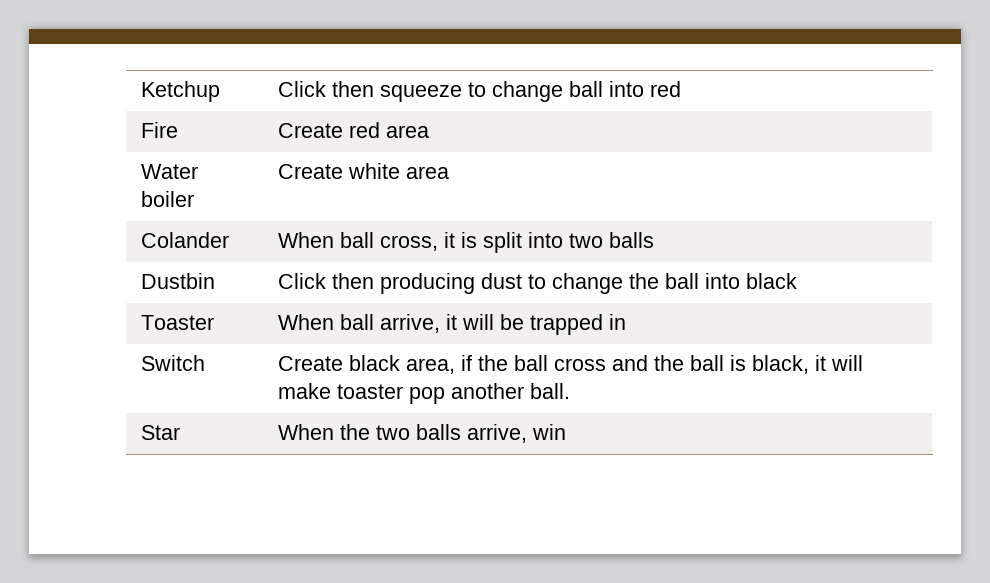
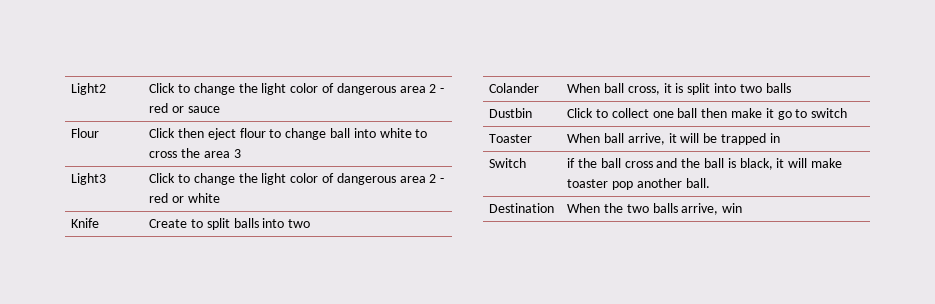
[140,81,220,102] [277,81,462,102] Ketchup | Click then squeeze -> [71,83,107,95] [149,83,445,95] [149,103,220,113] [71,128,100,138] [149,128,266,140] Light2 | Click to change the light color of dangerous area 2 - red or sauce // Flour | Click then eject flour
[649,81,681,97] [140,122,178,138] [277,122,429,138] [140,164,198,179] [140,191,194,207] [277,163,449,179] red // Fire | Create red area // Water boiler | Create white area -> [379,128,428,138] [149,148,241,158] [71,173,107,185] [149,173,445,185] [149,193,220,203] [71,218,100,228] [149,218,311,230] white to cross the area 3 // Light3 | Click to change the light color of dangerous area 2 - red or white // Knife | Create to split balls into two
[331,273,797,294] then producing dust to change the ball into black -> [596,108,848,120] to collect one ball then make it go to switch
[277,355,455,374] Create black area, -> (527, 163) none
[140,425,180,440] Star -> [489,203,555,213] Destination

